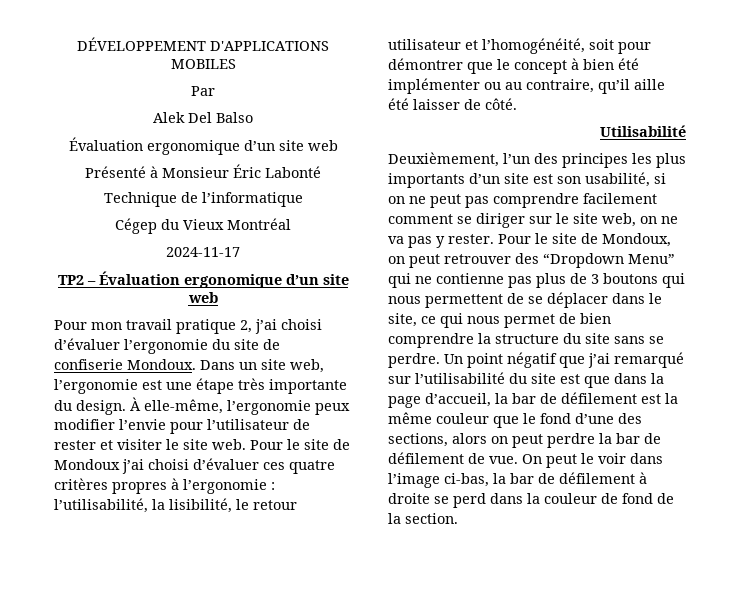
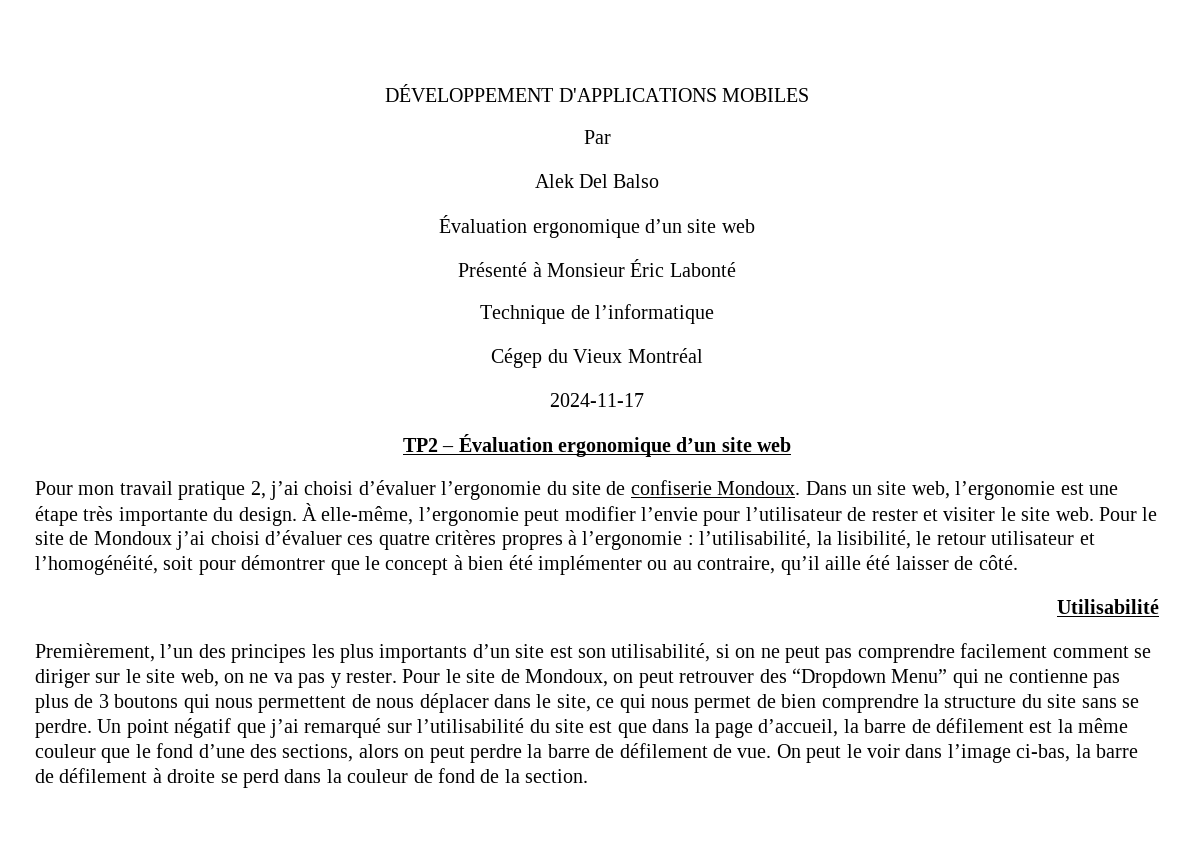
[315,403,350,415] peux -> [524,509,560,526] peut
[388,152,499,167] Deuxièmement, -> [35,643,155,662] Premièrement,
[585,172,650,187] usabilité, -> [611,643,711,662] utilisabilité,
[528,296,543,304] se -> [376,698,415,708] nous
[512,393,536,404] bar -> [864,719,907,733] barre
[616,433,640,444] bar -> [547,744,590,758] barre
[510,473,534,484] bar -> [1096,744,1138,758] barre

